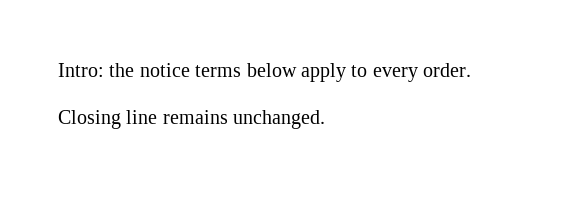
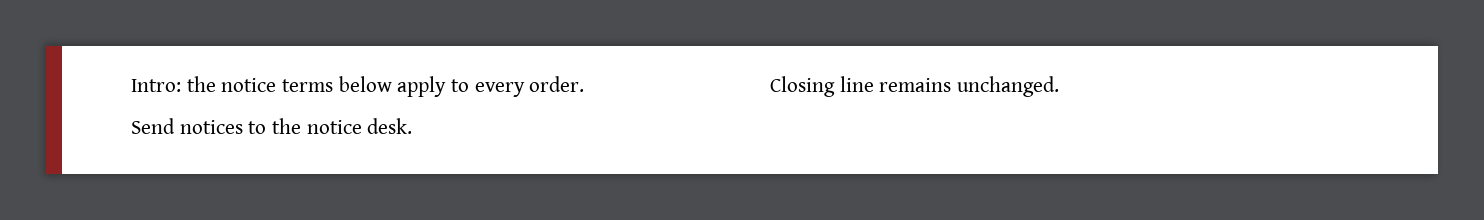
(472, 70) none -> [131,118,413,134] // Send notices to the notice desk.

